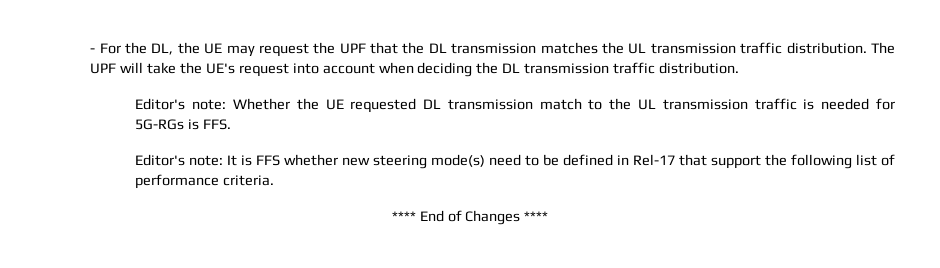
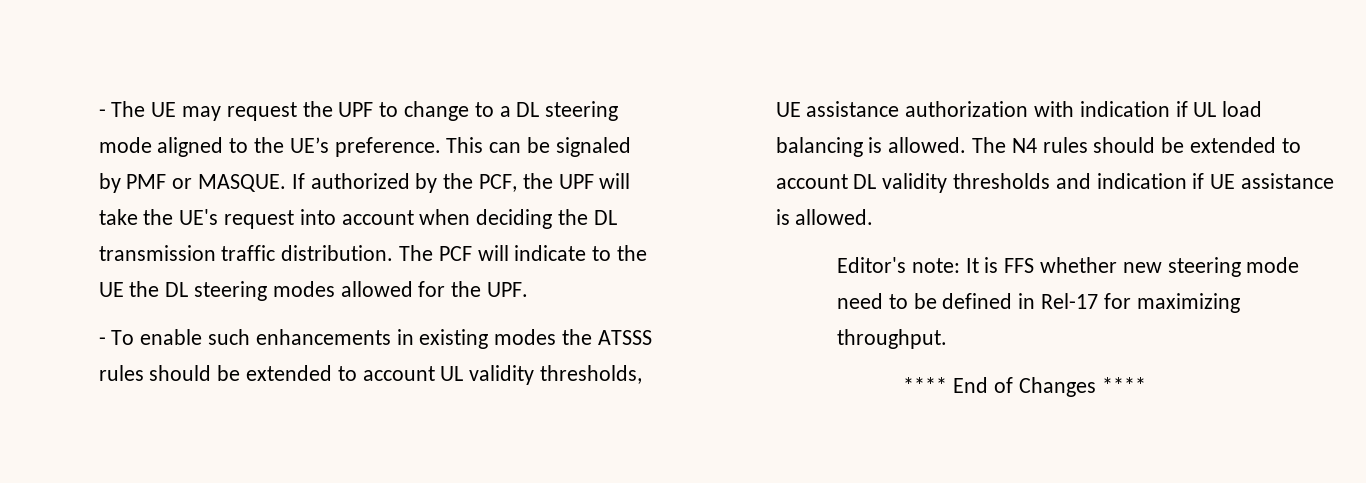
[90,42,200,55] - For the DL, the -> [98,101,146,117] - The
[370,42,896,54] that the DL transmission matches the UL transmission traffic distribution. The -> [379,101,619,121] [98,137,631,157] [98,173,553,193] to change to a DL steering mode aligned to the UE’s preference. This can be signaled by PMF or MASQUE. If authorized by the PCF, the
[135,98,895,113] [135,119,232,130] // Editor's note: Whether the UE requested DL transmission match to the UL transmission traffic is needed for 5G-RGs is FFS. -> [398,245,647,261] [98,281,528,301] [98,329,652,349] [98,365,642,385] [775,101,1263,117] [775,137,1301,157] [775,173,1334,193] [775,209,874,225] The PCF will indicate to the UE the DL steering modes allowed for the UPF. // - To enable such enhancements in existing modes the ATSSS rules should be extended to account UL validity thresholds, UE assistance authorization with indication if UL load balancing is allowed. The N4 rules should be extended to account DL validity thresholds and indication if UE assistance is allowed.
[431,154,486,167] mode(s) -> [1246,257,1300,273] mode
[679,154,895,169] [135,174,275,189] that support the following list of performance criteria. -> [1103,293,1240,313] [837,329,948,349] for maximizing throughput.

